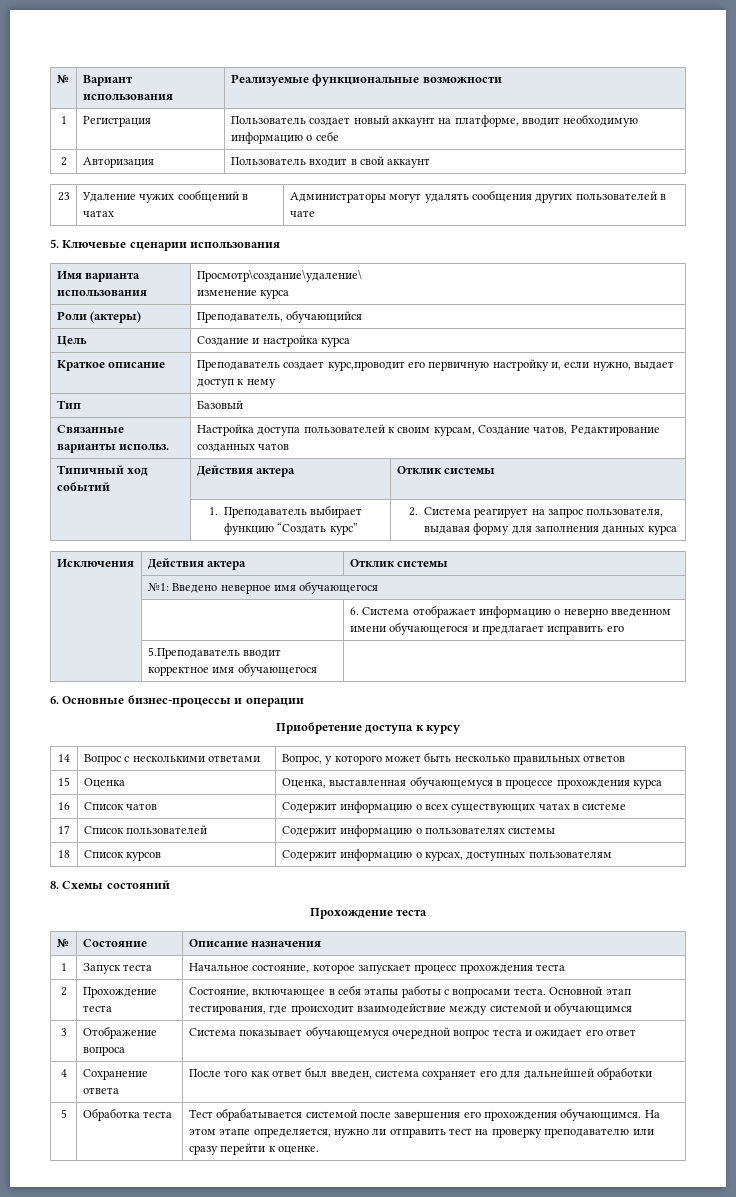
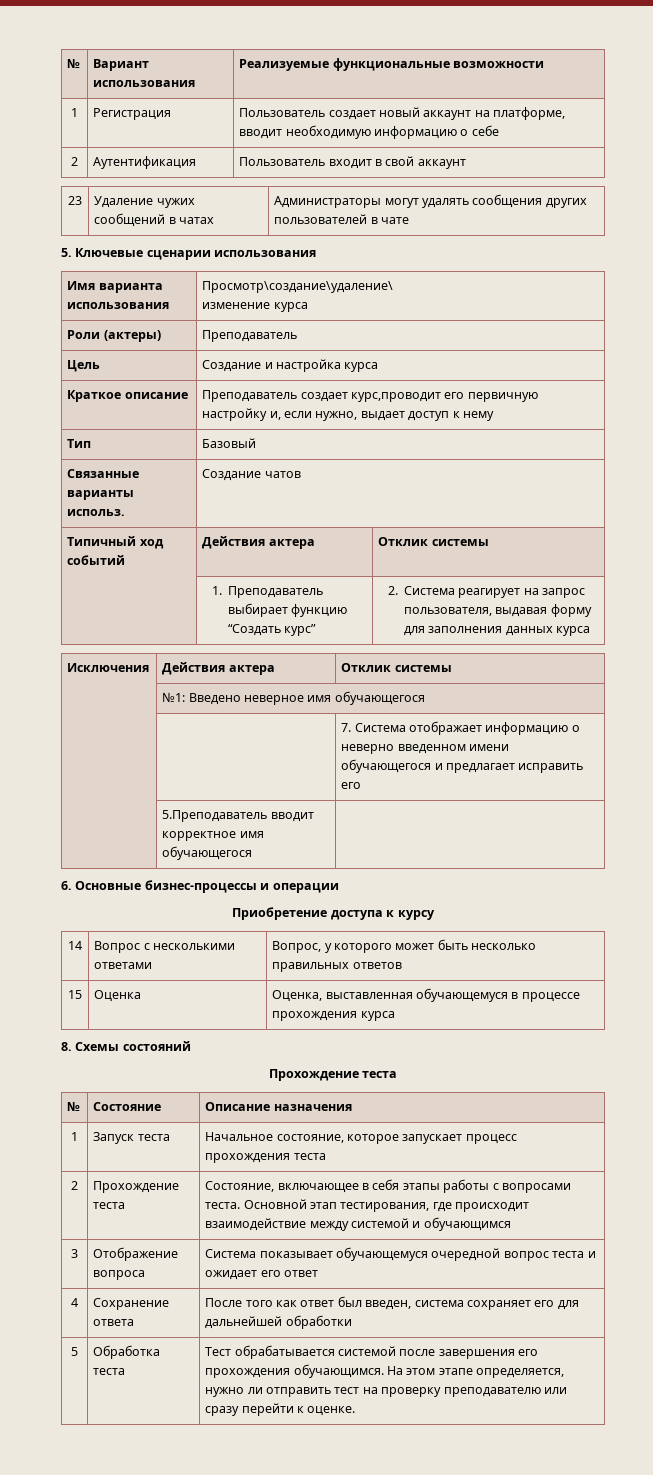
[82,157,154,168] Авторизация -> [93,156,197,169] Аутентификация
[196,310,363,323] Преподаватель, обучающийся -> [202,330,298,342] Преподаватель
[196,424,660,436] [196,444,255,452] Настройка доступа пользователей к своим курсам, Создание чатов, Редактирование созданных -> [202,469,262,481] Создание
[349,607,359,615] 6. -> [341,723,352,732] 7.
[58,802,70,810] [83,802,158,810] [281,801,627,813] [58,825,70,834] [83,825,208,834] [281,825,556,837] [58,850,70,858] [83,850,162,861] [281,849,612,861] // 16 | Список чатов | Содержит информацию о всех существующих чатах в системе // 17 | Список пользователей | Содержит информацию о пользователях системы // 18 | Список курсов | Содержит информацию о курсах, доступных пользователям -> (395, 1016) none

